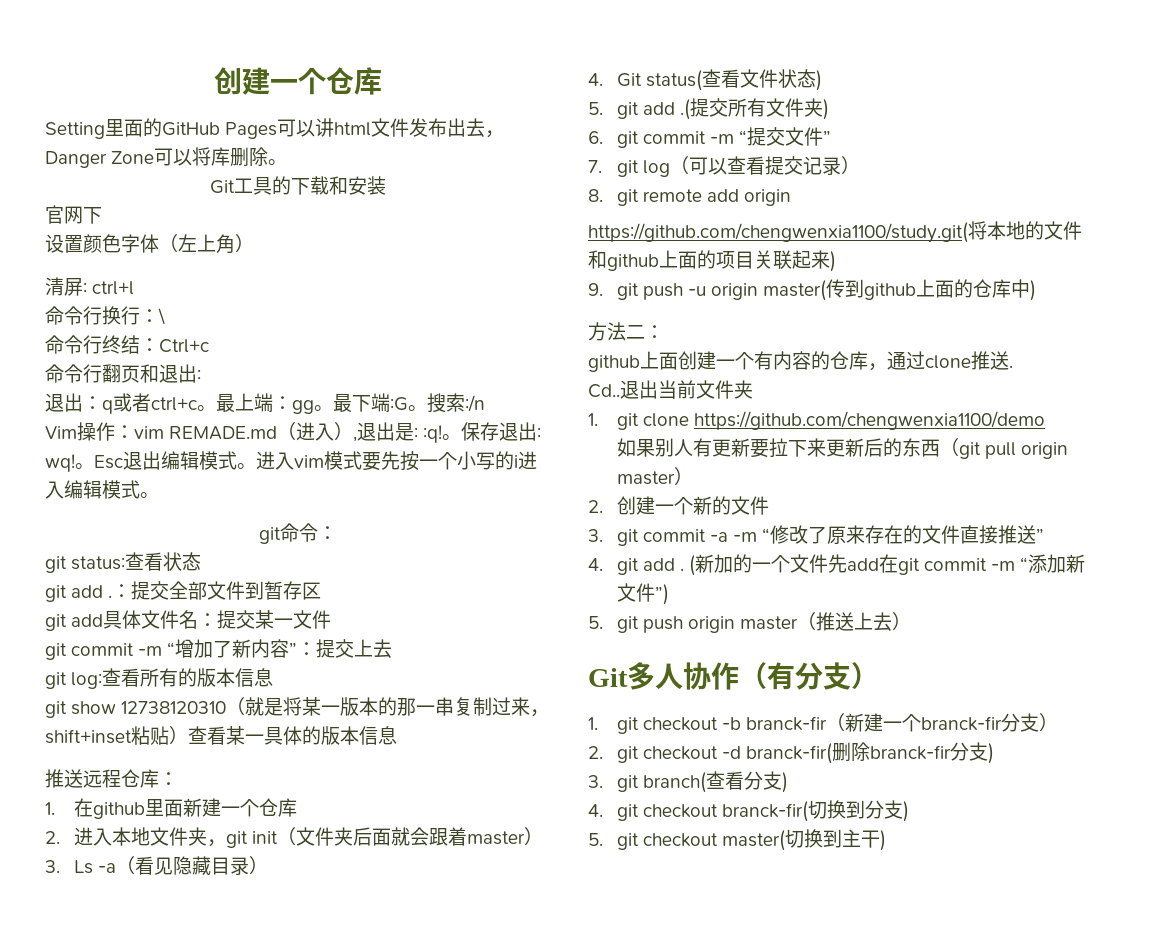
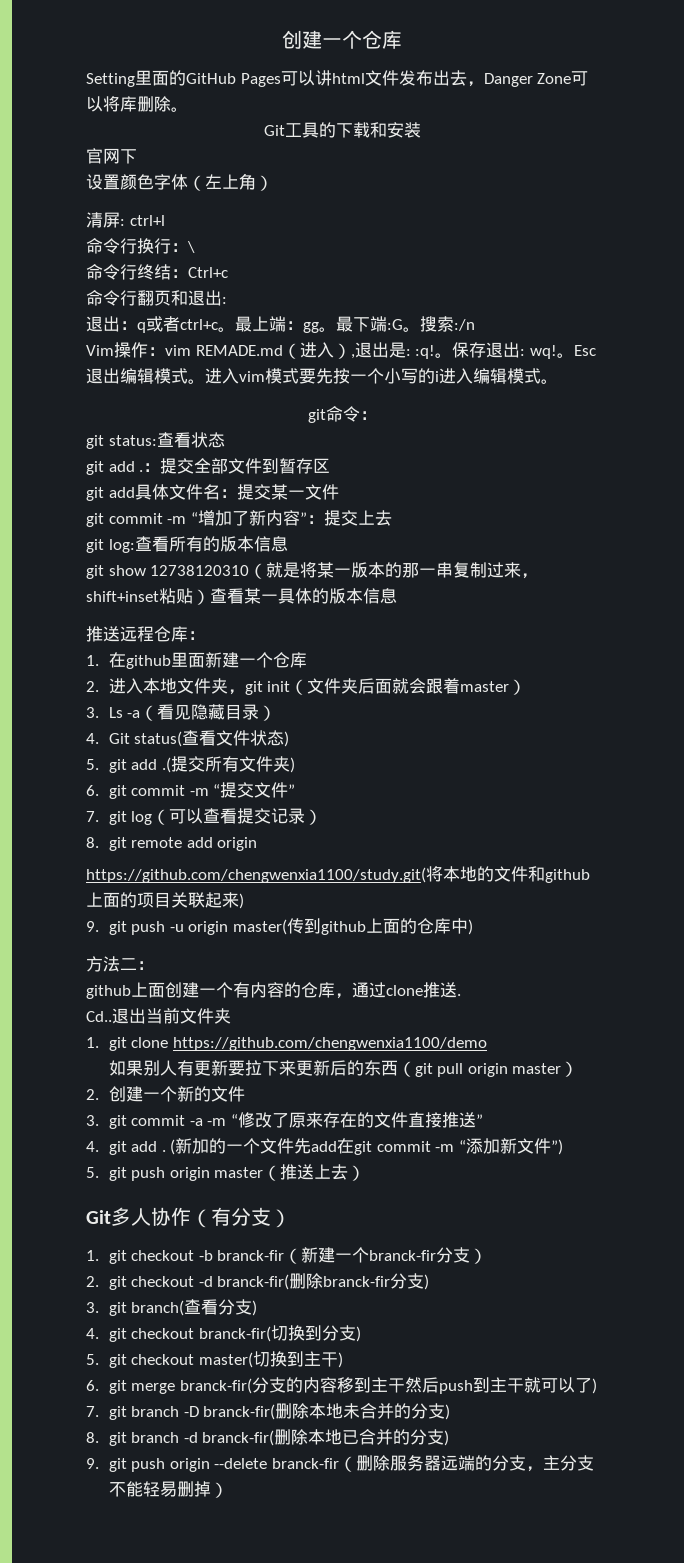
(886, 840) none -> [86,1377,597,1394] [86,1403,451,1420] [86,1429,450,1446] [86,1455,594,1472] [108,1481,228,1498] // 6. git merge branck-fir(分支的内容移到主干然后push到主干就可以了) // 7. git branch -D branck-fir(删除本地未合并的分支) // 8. git branch -d branck-fir(删除本地已合并的分支) // 9. git push origin --delete branck-fir（删除服务器远端的分支，主分支不能轻易删掉）

